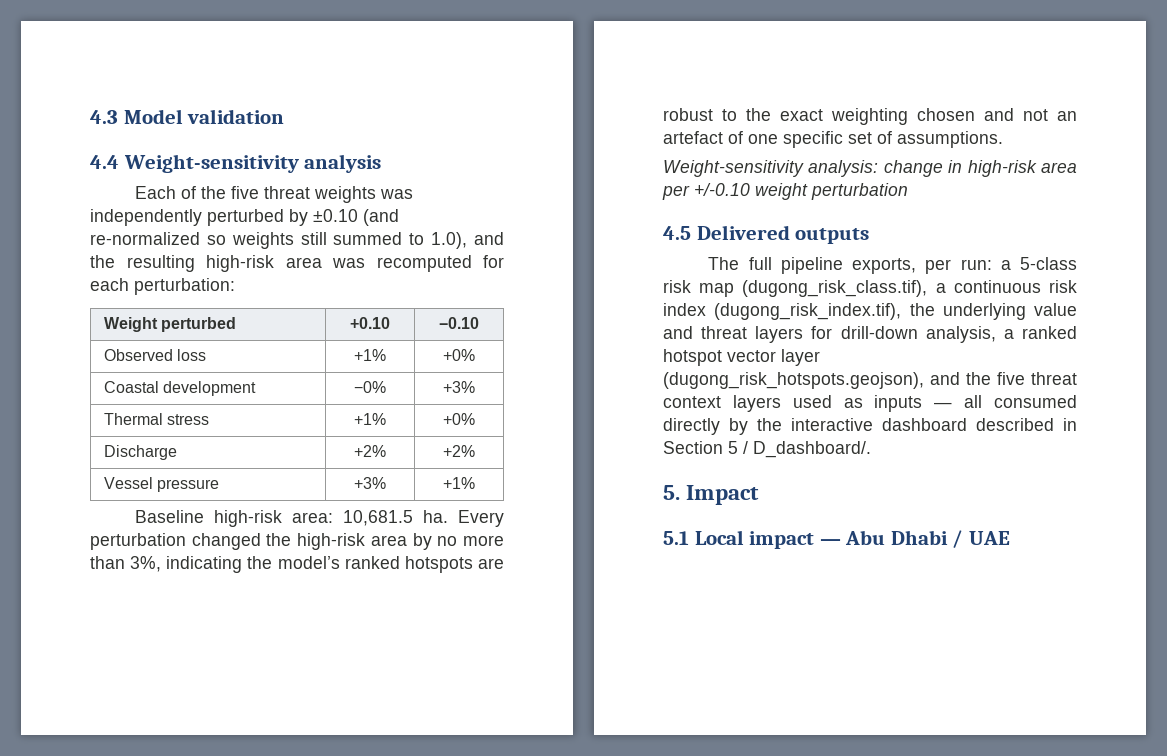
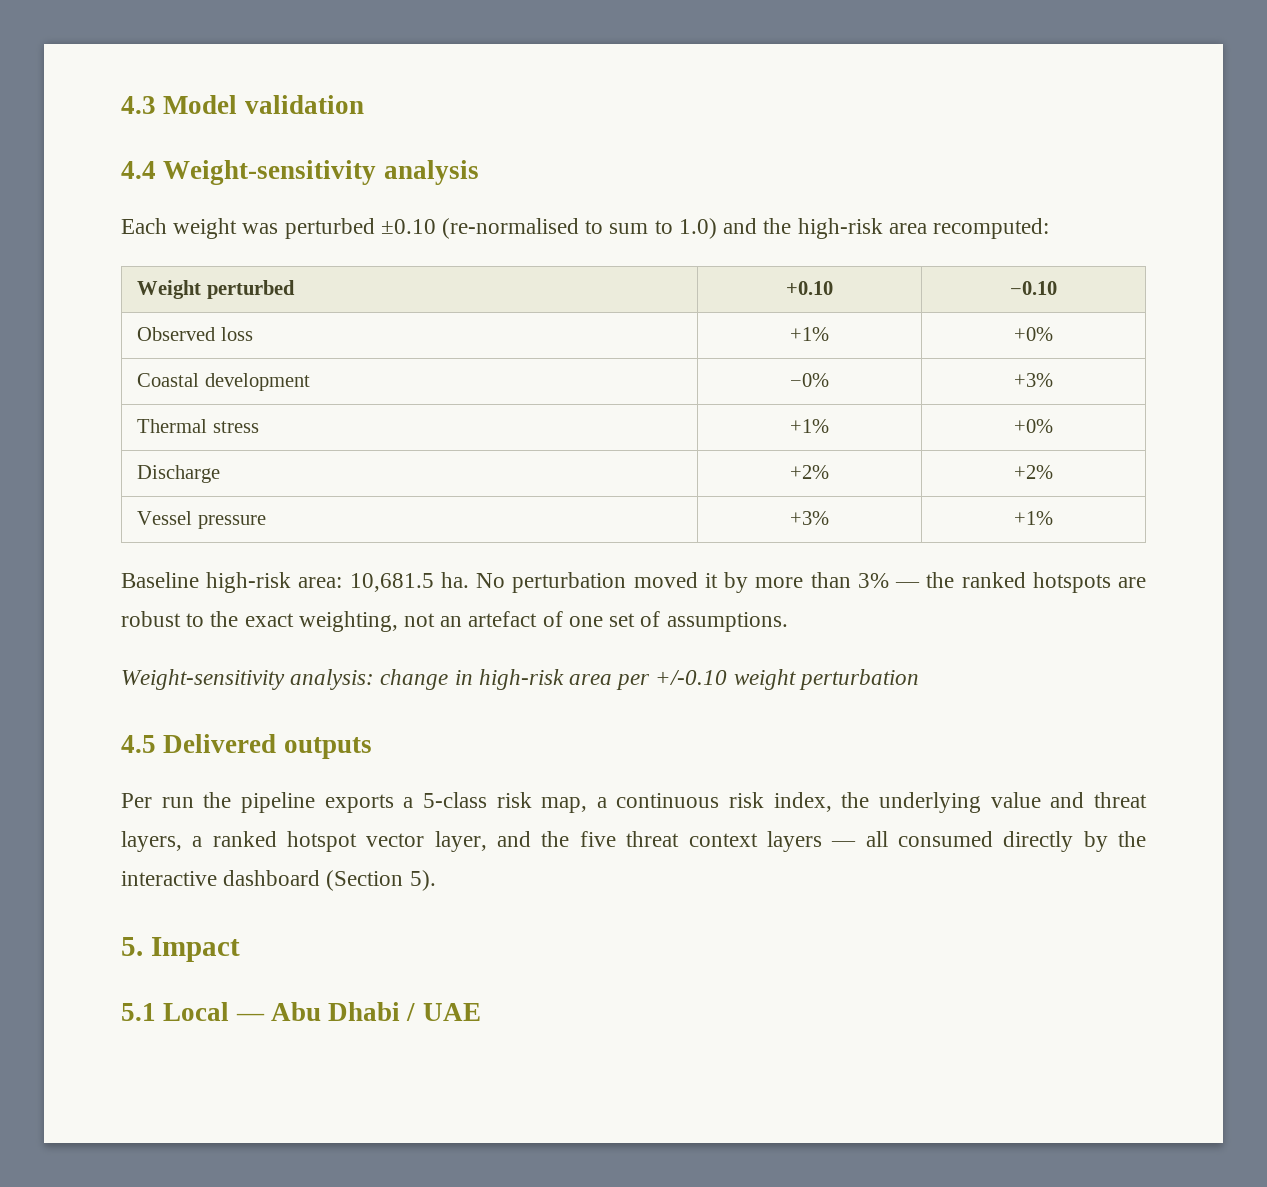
[181,186,414,203] [90,209,399,226] [90,232,504,249] [90,255,504,272] [90,278,235,295] of the five threat weights was independently perturbed by ±0.10 (and re-normalized so weights still summed to 1.0), and the resulting high-risk area was recomputed for each perturbation: -> [173,218,1049,239] weight was perturbed ±0.10 (re-normalised to sum to 1.0) and the high-risk area recomputed:
[458,510,504,527] [90,533,505,550] [90,556,340,573] Every perturbation changed the high-risk area by no more than 3%, indicating the model’s -> [476,572,955,593] No perturbation moved it by more than 3% — the
[831,108,1014,125] weighting chosen and -> [298,611,398,632] weighting,
[783,131,843,148] specific -> (603, 621) none
[708,257,992,274] The full pipeline exports, per run: -> [121,792,394,813] Per run the pipeline exports
[699,280,928,297] map (dugong_risk_class.tif), -> [541,797,588,813] map,
[663,303,902,320] index (dugong_risk_index.tif), -> [773,792,832,812] index,
[755,326,996,343] layers for drill-down analysis, -> [121,831,182,852] layers,
[781,349,820,366] [663,372,924,389] layer (dugong_risk_hotspots.geojson), -> [434,831,487,852] layer,
[792,395,923,412] used as inputs -> (822, 841) none
[976,418,1077,431] [663,441,871,458] described in Section 5 / D_dashboard/. -> [326,870,436,891] (Section 5).
[749,531,815,549] impact -> (230, 1011) none

